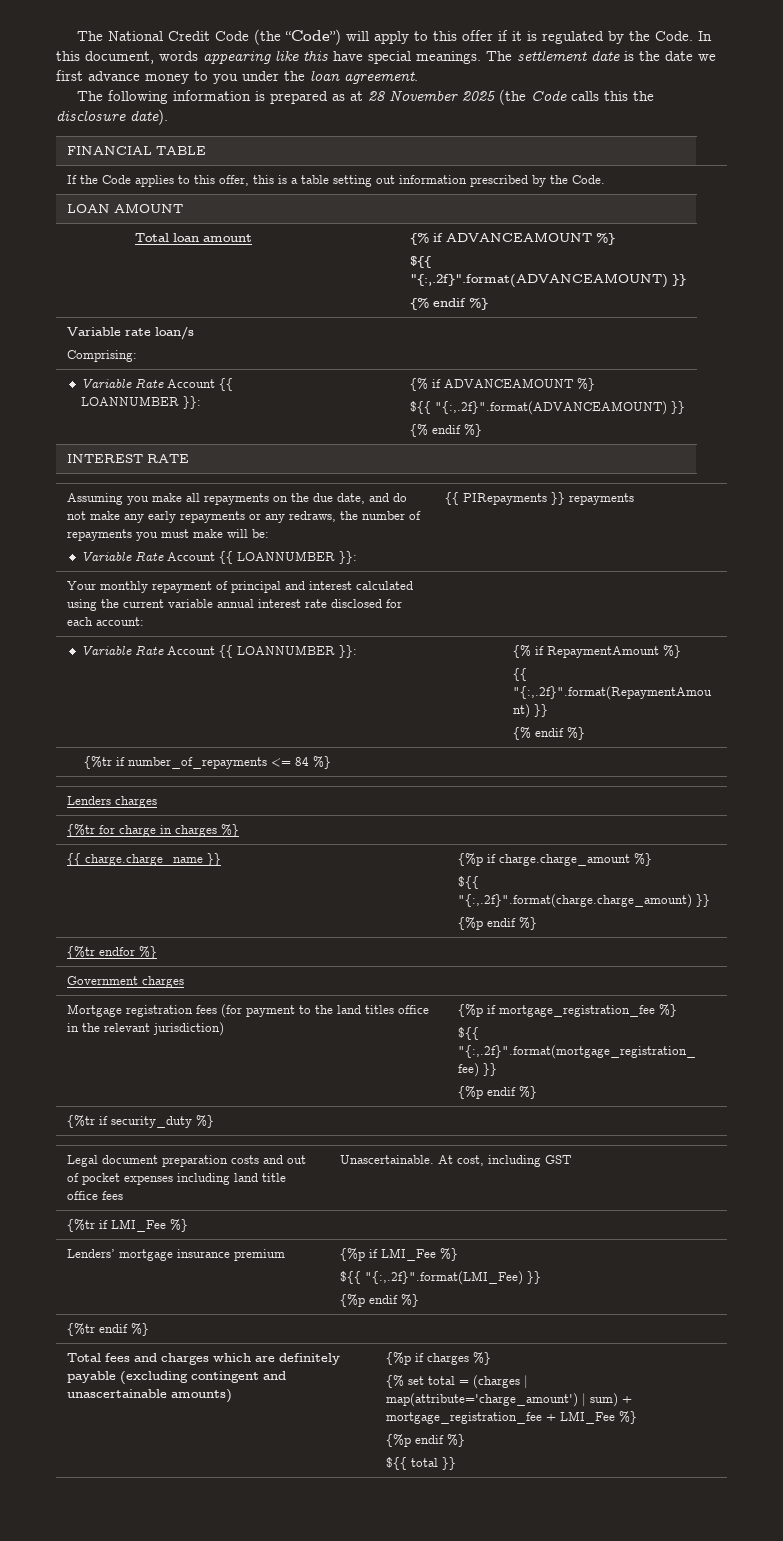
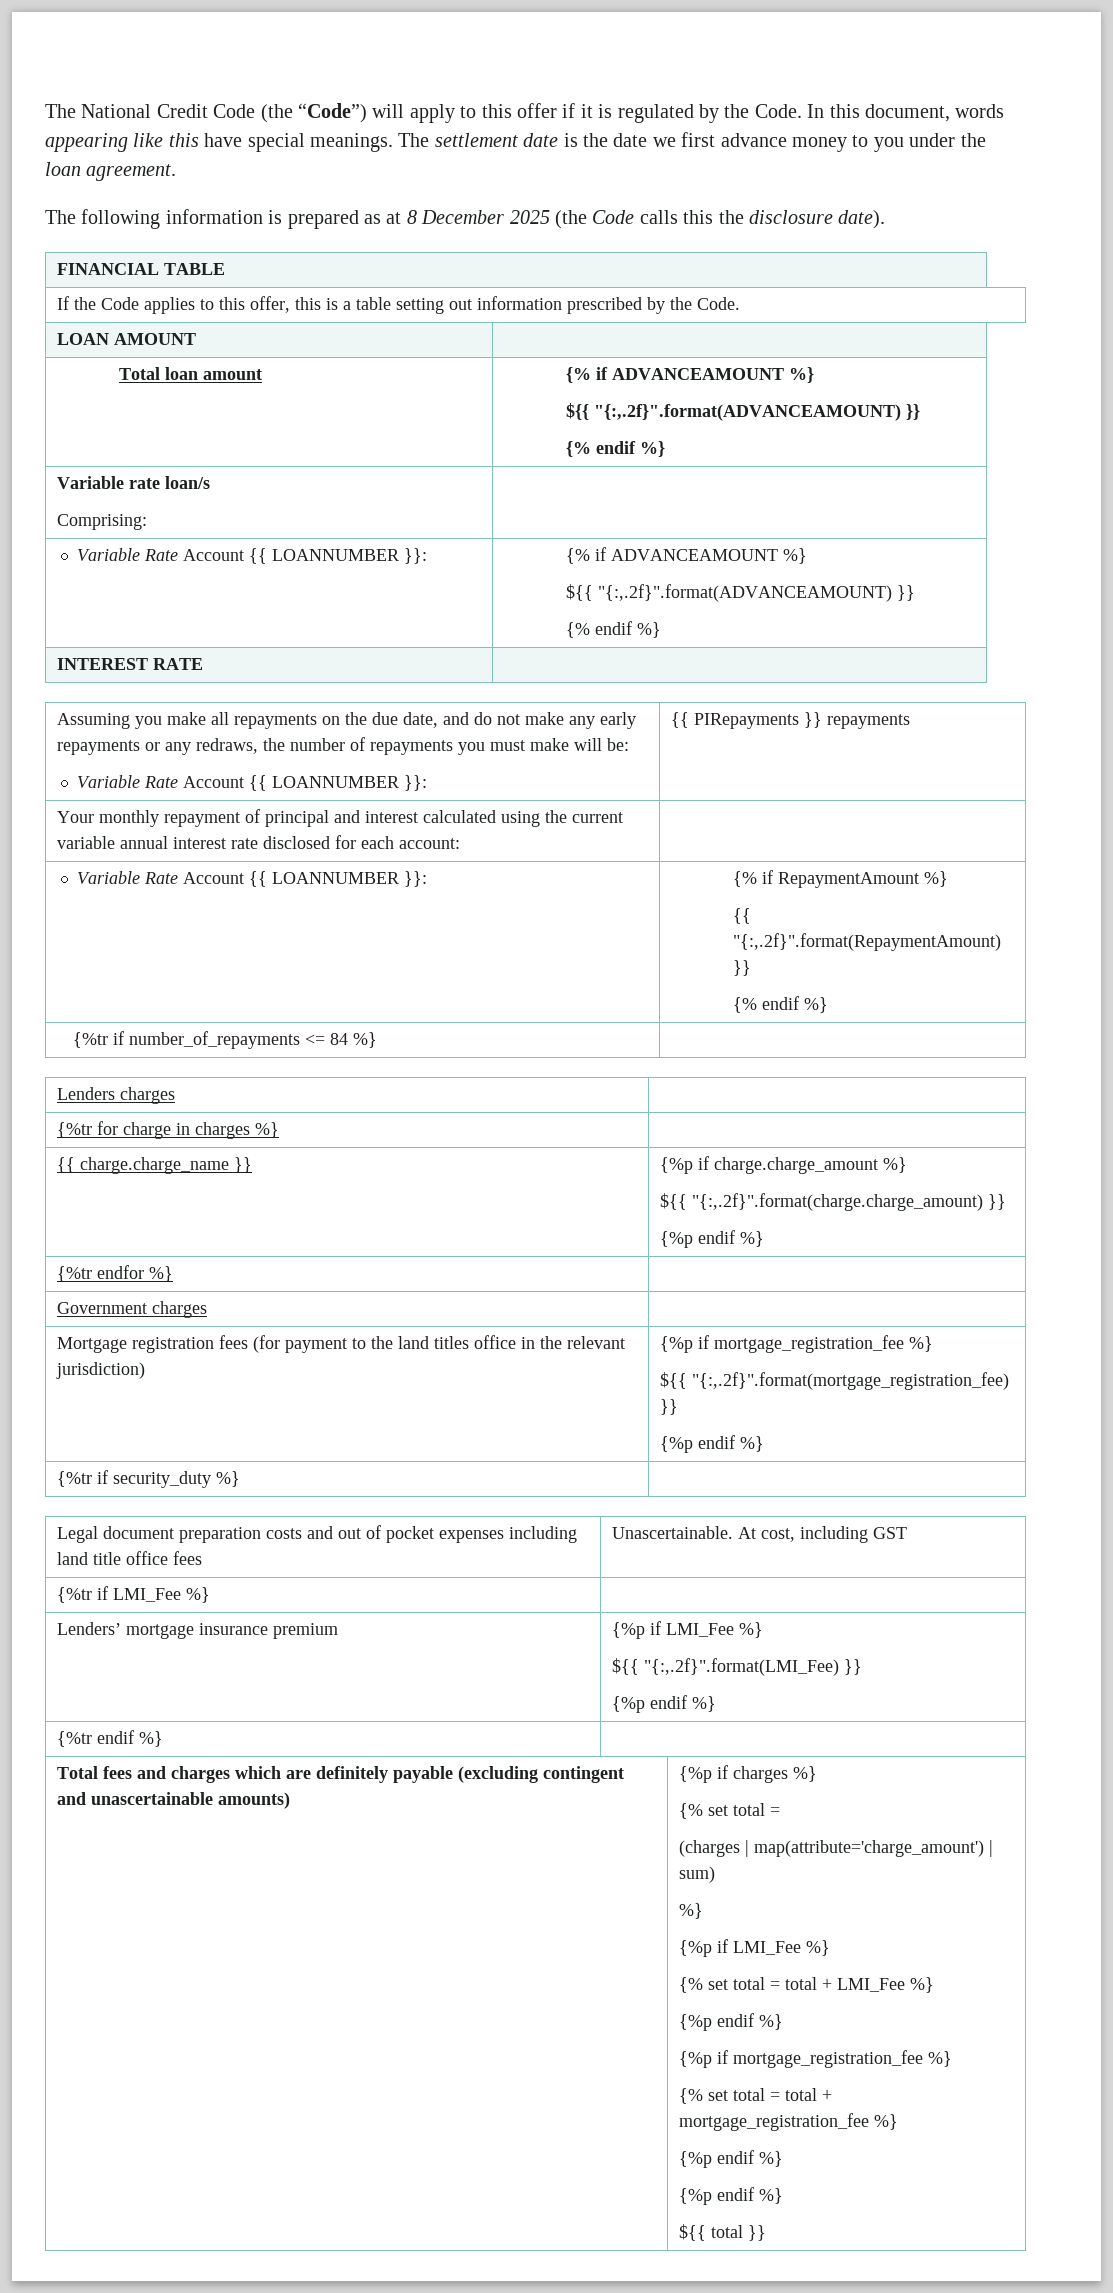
[368,90,459,101] 28 November -> [406,210,505,224] 8 December
(470, 1382) none -> (781, 1811) //
[622,1396,633,1403] [386,1411,616,1424] + mortgage_registration_fee + LMI_Fee -> [679,1903,704,1919] [679,1939,831,1957] [679,1977,935,1993] [679,2013,784,2031] [679,2050,953,2068] [679,2088,833,2104] [679,2113,899,2131] [679,2150,755,2168] // %} // {%p if LMI_Fee %} // {% set total = total + LMI_Fee %} // {%p endif %} // {%p if mortgage_registration_fee %} // {% set total = total + mortgage_registration_fee %} // {%p endif

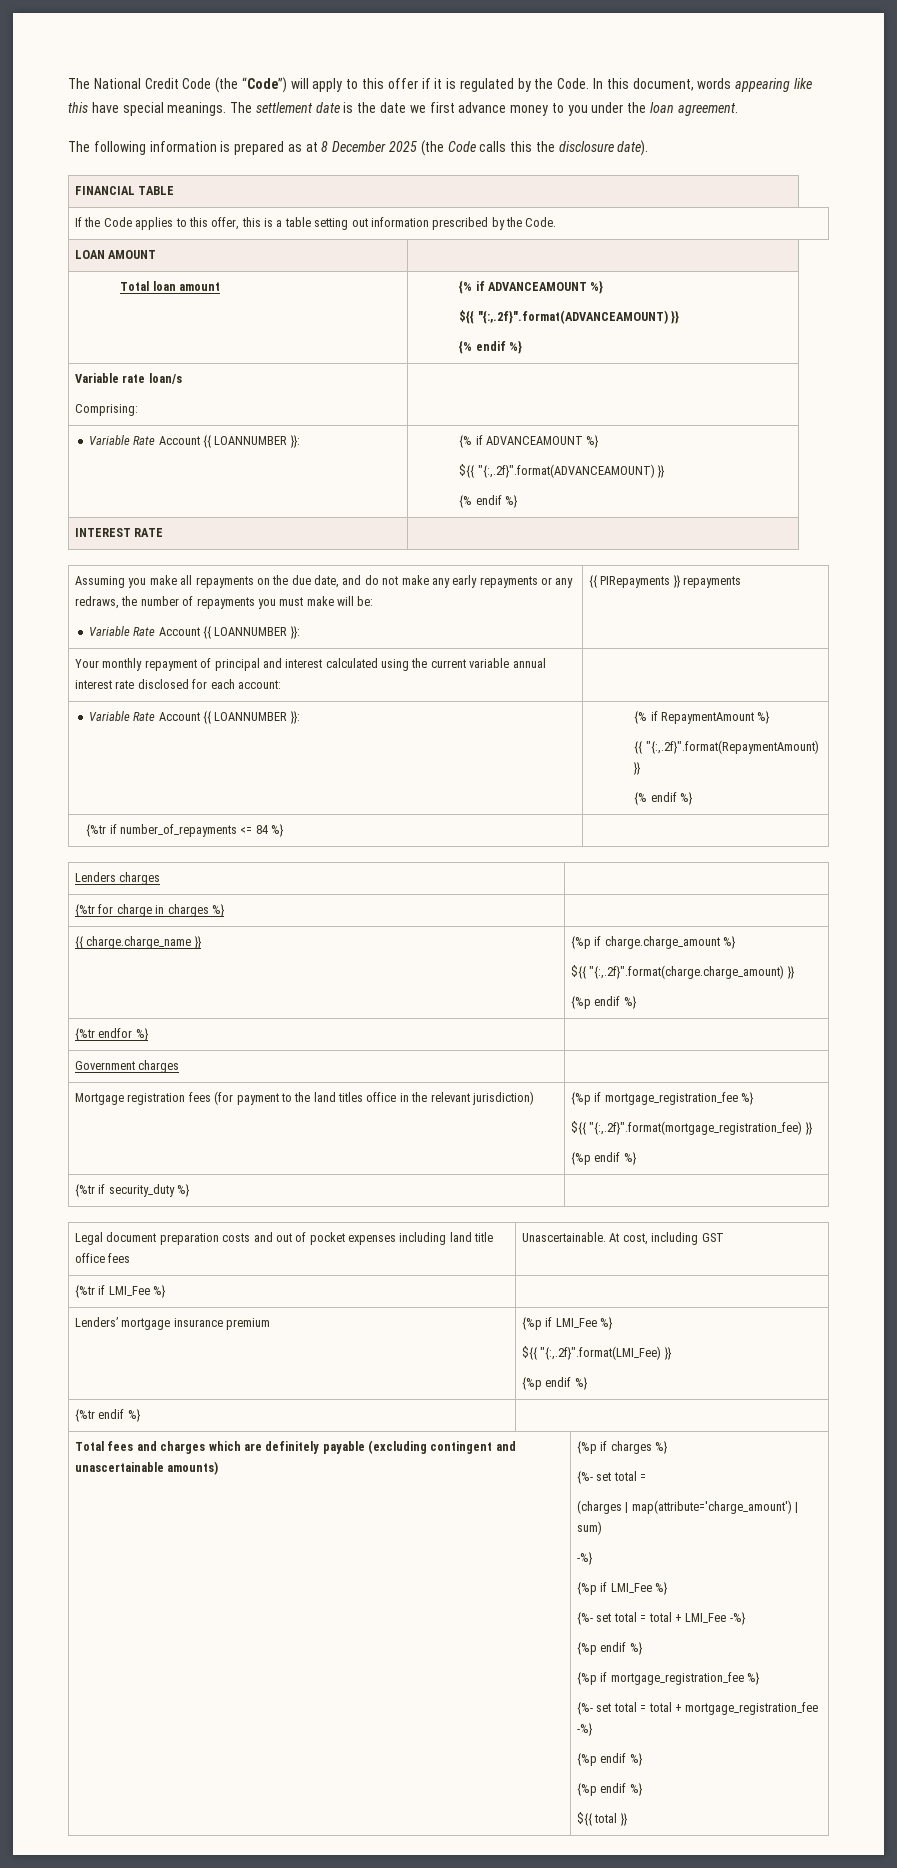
[679,1803,704,1819] {% -> [577,1471,594,1484] {%-
[679,1903,704,1919] [679,1939,831,1957] [679,1977,704,1993] %} // {%p if LMI_Fee %} // {% -> [577,1552,594,1565] [577,1582,669,1595] [577,1612,594,1625] -%} // {%p if LMI_Fee %} // {%-
[910,1977,935,1993] %} -> [729,1612,746,1625] -%}
[679,2088,704,2104] {% -> [577,1702,594,1715] {%-
[874,2114,899,2130] %} -> [577,1723,594,1736] -%}

